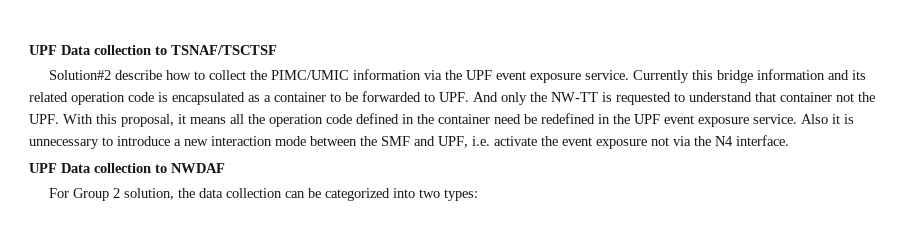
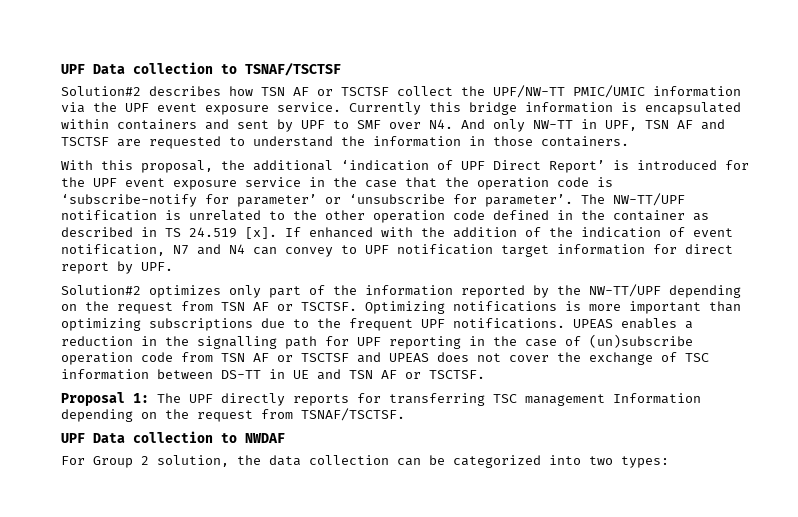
[114,70,349,80] describe how to collect the PIMC/UMIC -> [149,85,645,98] describes how TSN AF or TSCTSF collect the UPF/NW-TT PMIC/UMIC
[827,70,866,80] [29,91,875,105] [29,114,265,127] and its related operation code is encapsulated as a container to be forwarded to UPF. And only the NW-TT is requested to understand that container not the UPF. With this proposal, it means all the -> [621,102,741,115] [61,119,725,132] [61,136,629,149] [61,160,749,173] [61,177,613,190] [61,193,685,207] [61,210,365,221] is encapsulated within containers and sent by UPF to SMF over N4. And only NW-TT in UPF, TSN AF and TSCTSF are requested to understand the information in those containers. // With this proposal, the additional ‘indication of UPF Direct Report’ is introduced for the UPF event exposure service in the case that the operation code is ‘subscribe-notify for parameter’ or ‘unsubscribe for parameter’. The NW-TT/UPF notification is unrelated to the other
[494,113,854,127] [29,135,789,149] need be redefined in the UPF event exposure service. Also it is unnecessary to introduce a new interaction mode between the SMF and UPF, i.e. activate the event exposure not via the N4 interface. -> [693,213,709,221] [61,227,733,239] [61,244,733,257] [61,261,173,274] [61,284,741,298] [61,301,741,314] [61,318,693,331] [61,334,693,349] [61,352,709,365] [61,369,485,380] [61,392,701,406] [61,408,405,422] as described in TS 24.519 [x]. If enhanced with the addition of the indication of event notification, N7 and N4 can convey to UPF notification target information for direct report by UPF. // Solution#2 optimizes only part of the information reported by the NW-TT/UPF depending on the request from TSN AF or TSCTSF. Optimizing notifications is more important than optimizing subscriptions due to the frequent UPF notifications. UPEAS enables a reduction in the signalling path for UPF reporting in the case of (un)subscribe operation code from TSN AF or TSCTSF and UPEAS does not cover the exchange of TSC information between DS-TT in UE and TSN AF or TSCTSF. // Proposal 1: The UPF directly reports for transferring TSC management Information depending on the request from TSNAF/TSCTSF.

